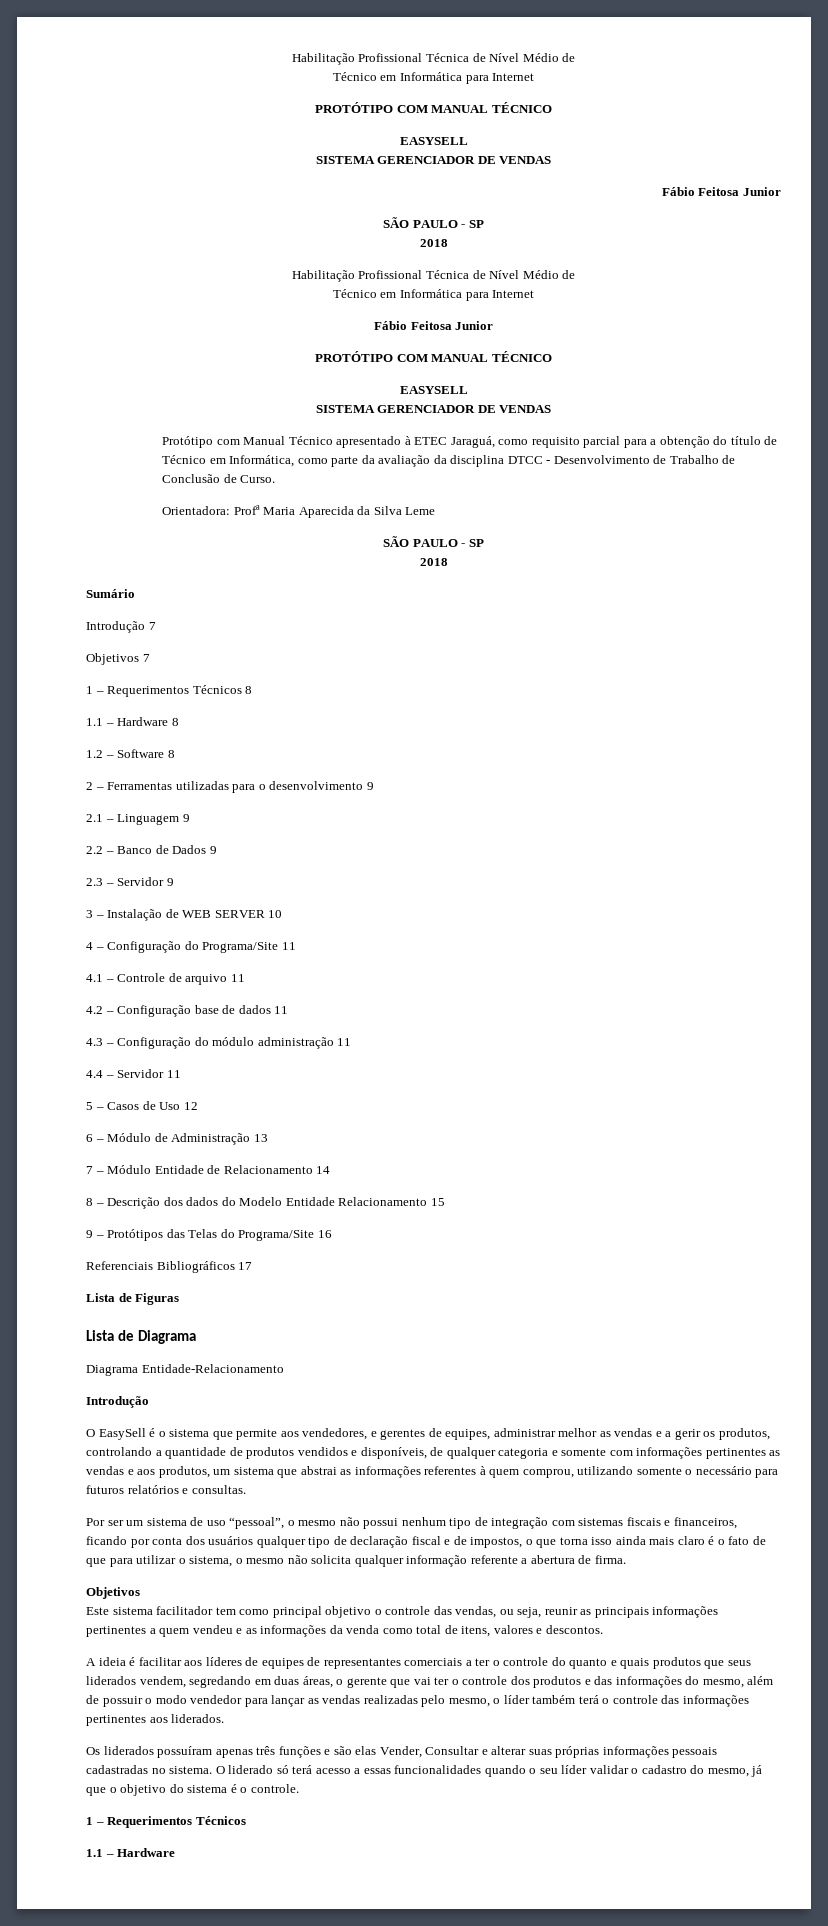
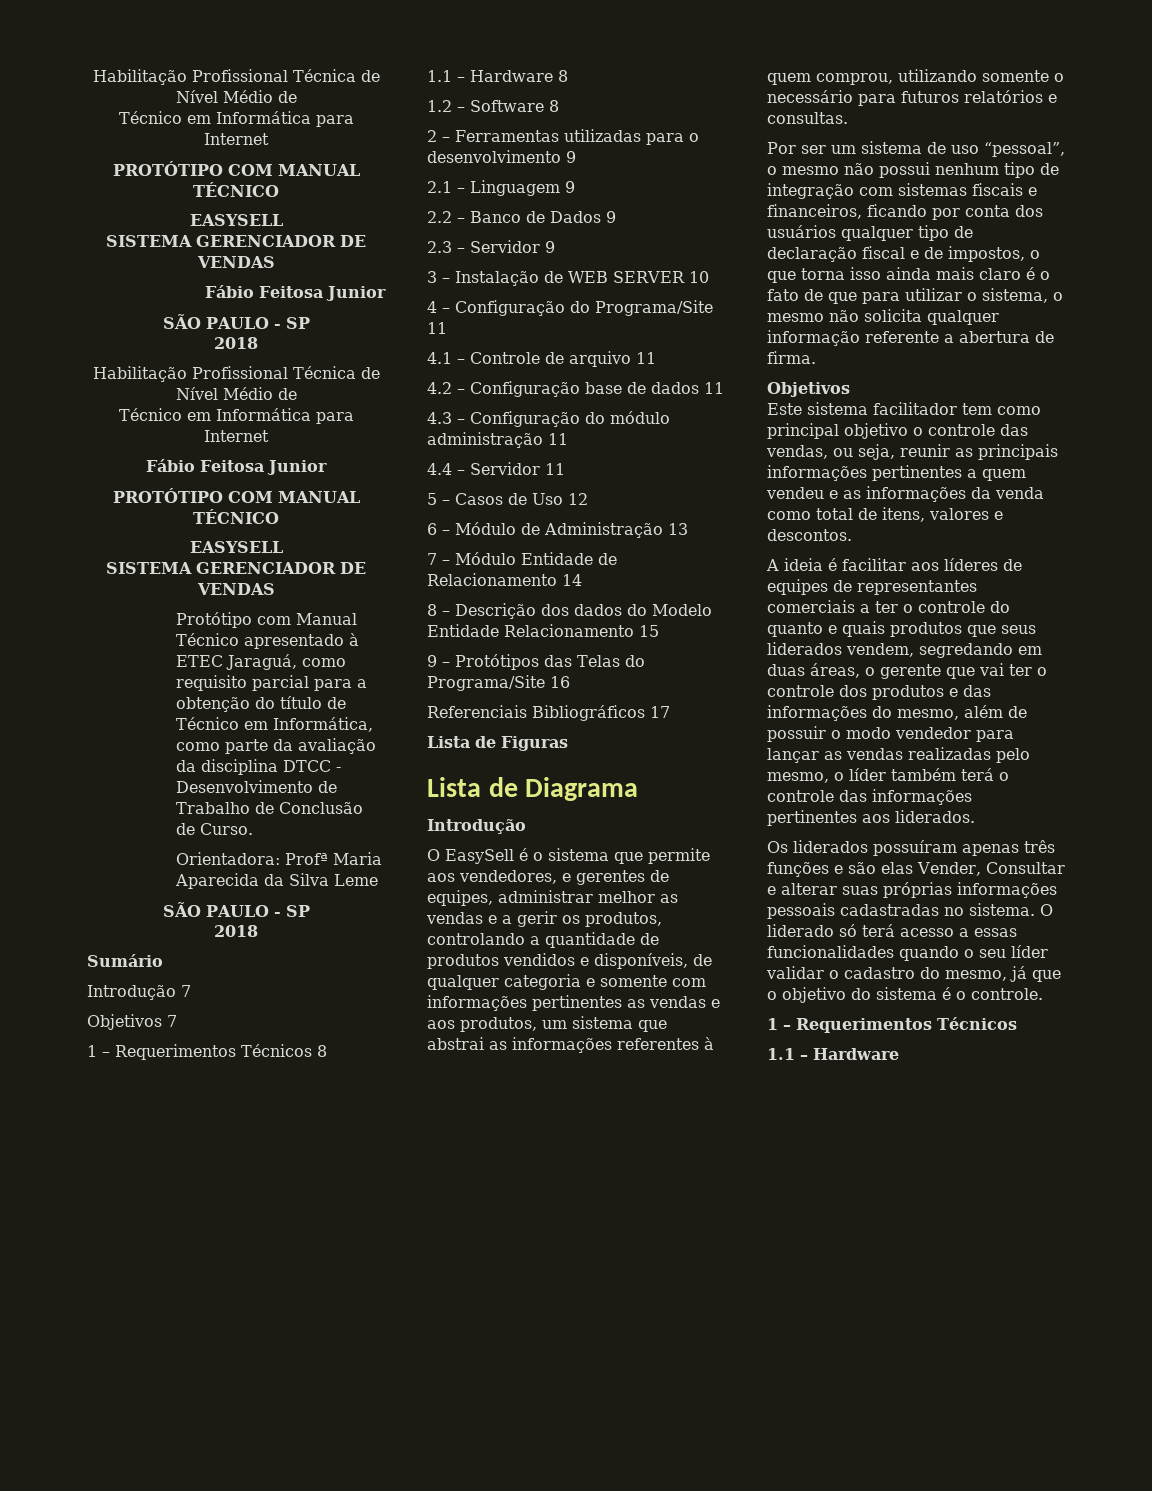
[86,1364,284,1376] // Diagrama Entidade-Relacionamento -> (639, 789) none

